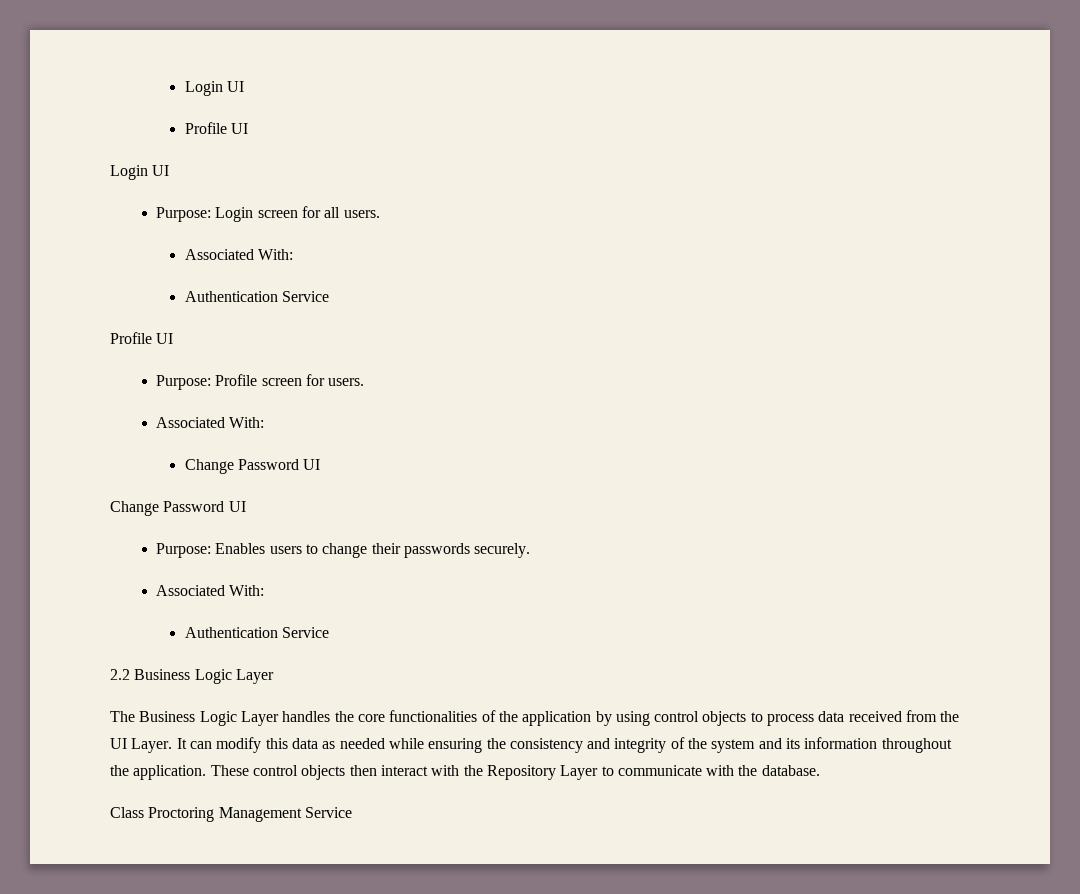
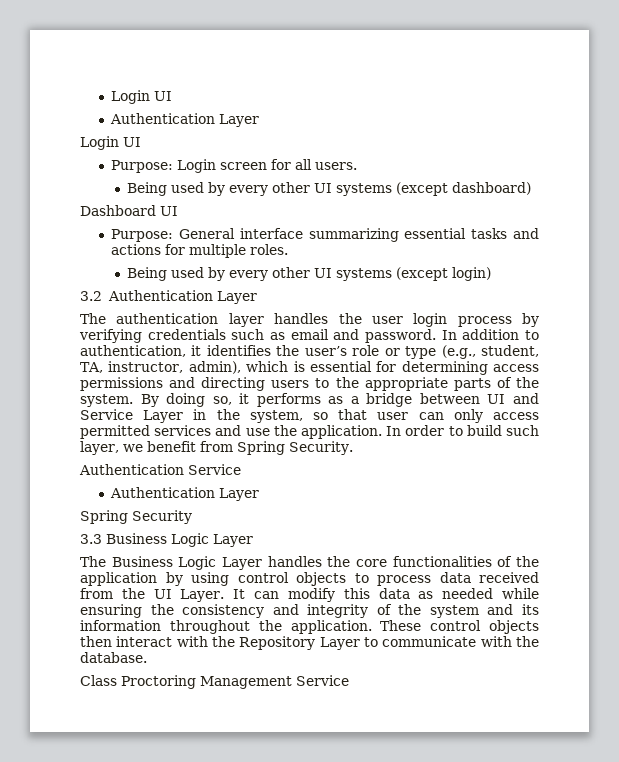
[184,81,244,96] [184,122,248,134] Login UI // Profile UI -> [111,90,173,104] [110,113,260,127] Login UI // Authentication Layer
[184,249,293,260] [184,291,329,302] [110,332,174,344] [156,374,365,390] [156,417,265,428] [184,459,321,474] [110,501,246,516] [156,543,531,558] [156,585,265,596] [184,627,329,638] [110,669,130,680] Associated With: // Authentication Service // Profile UI // Purpose: Profile screen for users. // Associated With: // Change Password UI // Change Password UI // Purpose: Enables users to change their passwords securely. // Associated With: // Authentication Service // 2.2 -> [127,182,532,196] [80,205,178,216] [111,228,539,242] [111,244,289,258] [127,267,492,281] [80,290,257,304] [80,313,539,327] [79,329,539,343] [80,345,540,359] [80,361,539,375] [80,377,539,391] [80,393,539,407] [80,409,539,423] [80,425,539,439] [80,441,353,455] [79,464,241,475] [110,487,260,501] [80,510,192,524] [80,534,102,544] Being used by every other UI systems (except dashboard) // Dashboard UI // Purpose: General interface summarizing essential tasks and actions for multiple roles. // Being used by every other UI systems (except login) // 3.2 Authentication Layer // The authentication layer handles the user login process by verifying credentials such as email and password. In addition to authentication, it identifies the user’s role or type (e.g., student, TA, instructor, admin), which is essential for determining access permissions and directing users to the appropriate parts of the system. By doing so, it performs as a bridge between UI and Service Layer in the system, so that user can only access permitted services and use the application. In order to build such layer, we benefit from Spring Security. // Authentication Service // Authentication Layer // Spring Security // 3.3

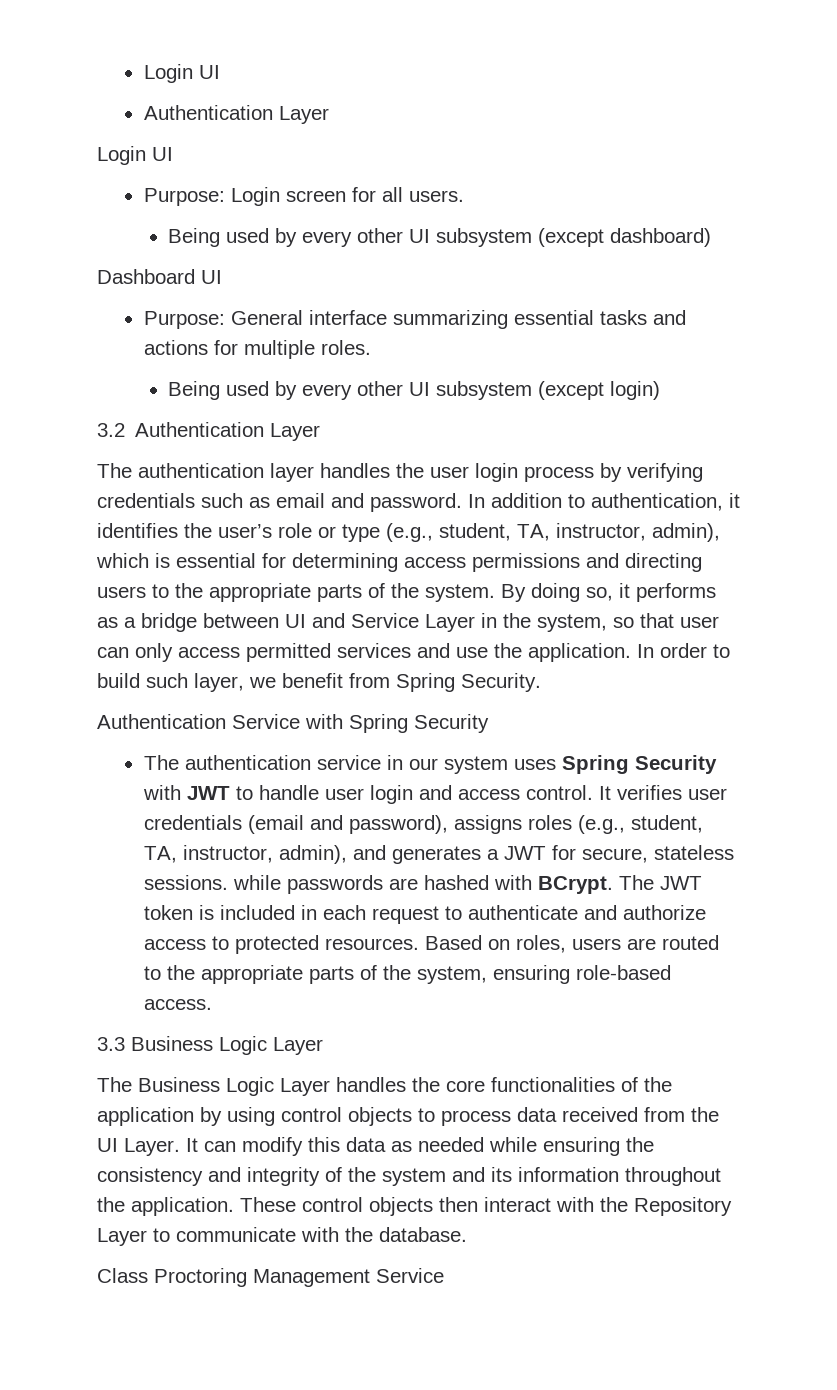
[336,183,393,196] systems -> [436,228,533,247] subsystem
[336,268,393,281] systems -> [436,381,533,400] subsystem
[110,487,260,501] [80,510,192,524] // Authentication Layer // Spring Security -> [305,714,489,733] [143,755,717,774] [142,785,727,804] [143,815,703,834] [143,845,734,864] [143,875,702,894] [143,905,706,924] [143,935,719,954] [143,965,671,984] [143,999,212,1010] with Spring Security // The authentication service in our system uses Spring Security with JWT to handle user login and access control. It verifies user credentials (email and password), assigns roles (e.g., student, TA, instructor, admin), and generates a JWT for secure, stateless sessions. while passwords are hashed with BCrypt. The JWT token is included in each request to authenticate and authorize access to protected resources. Based on roles, users are routed to the appropriate parts of the system, ensuring role-based access.

